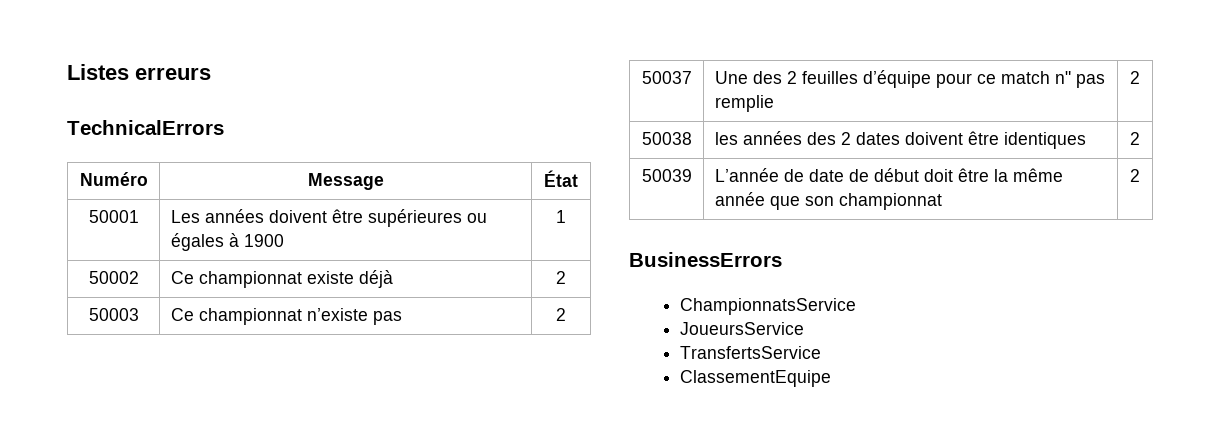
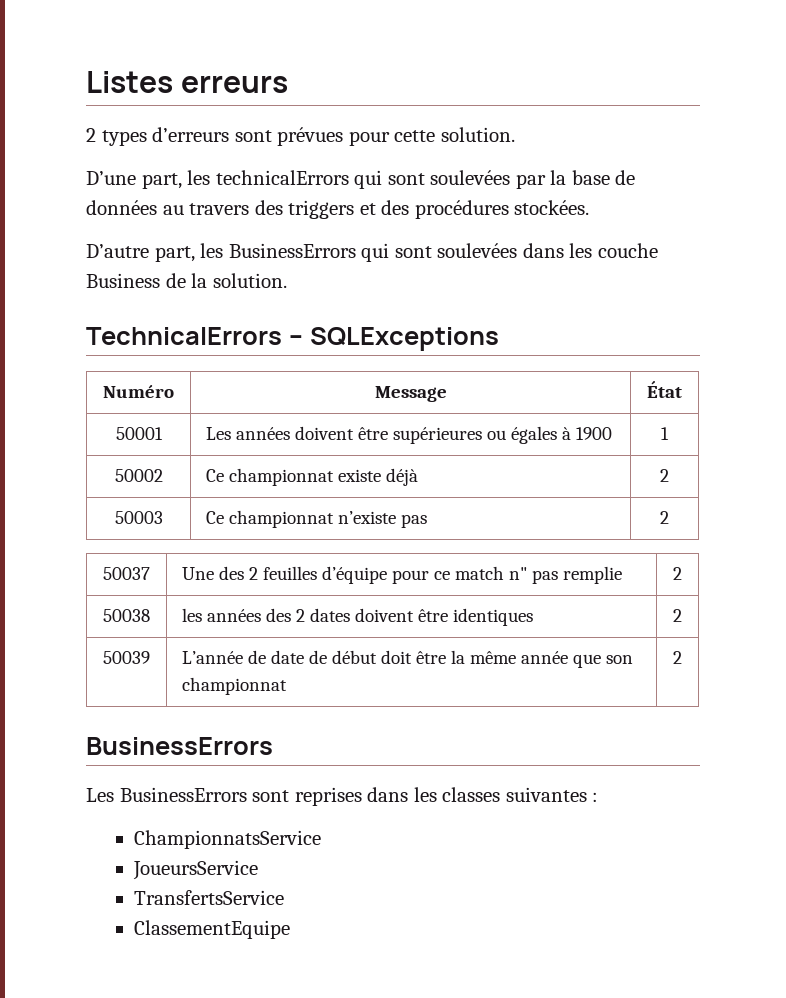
(211, 73) none -> [86,127,515,146] [86,170,636,189] [86,200,590,219] [86,243,658,262] [86,273,287,288] // 2 types d’erreurs sont prévues pour cette solution. // D’une part, les technicalErrors qui sont soulevées par la base de données au travers des triggers et des procédures stockées. // D’autre part, les BusinessErrors qui sont soulevées dans les couche Business de la solution.
(224, 127) none -> [288,327,499,351] – SQLExceptions
(782, 259) none -> [86,787,599,806] // Les BusinessErrors sont reprises dans les classes suivantes :

